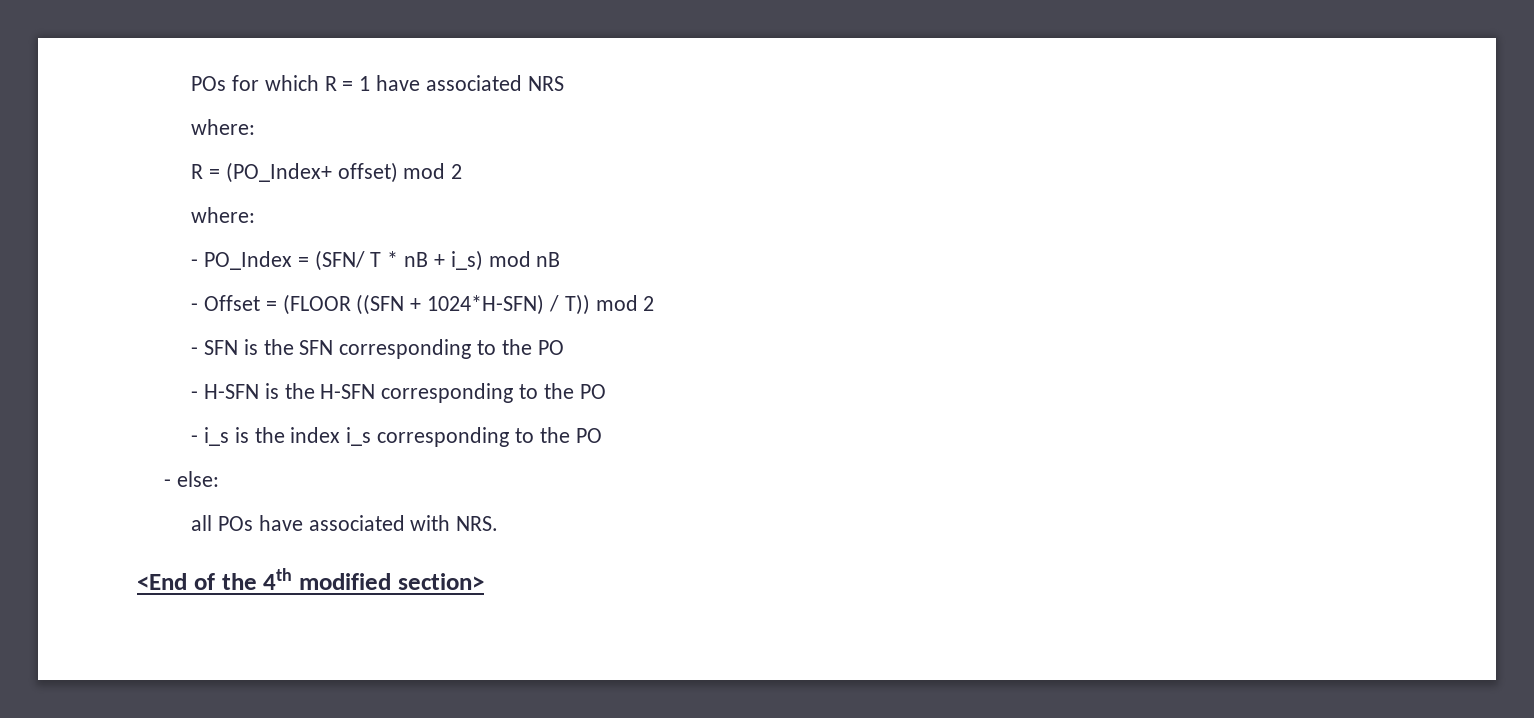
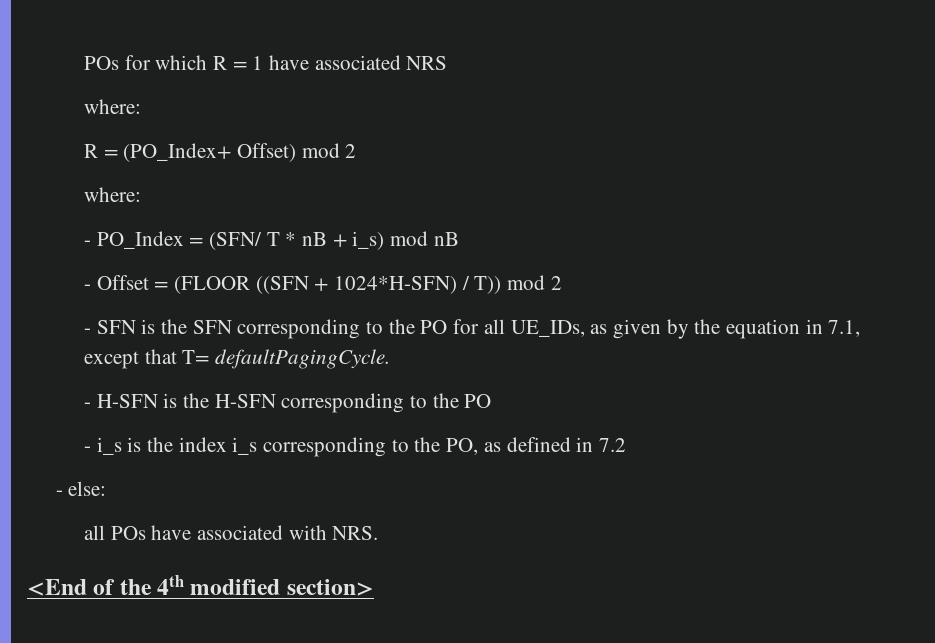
[337,162,398,183] offset) -> [237,143,297,162] Offset)
(564, 347) none -> [453,319,861,339] [84,349,391,369] for all UE_IDs, as given by the equation in 7.1, except that T= defaultPagingCycle.
[575,428,602,443] PO -> [446,437,626,455] PO, as defined in 7.2

